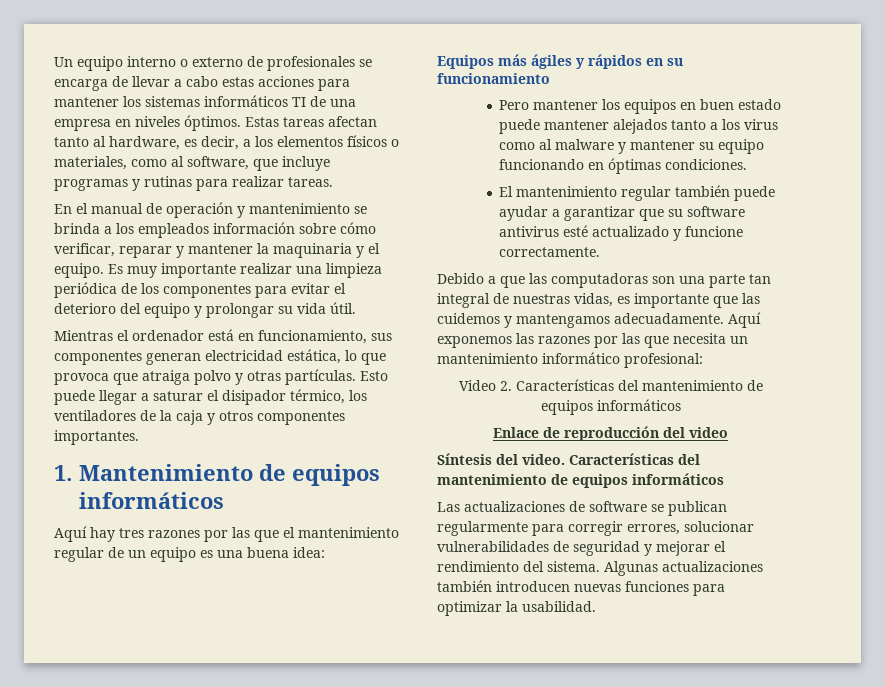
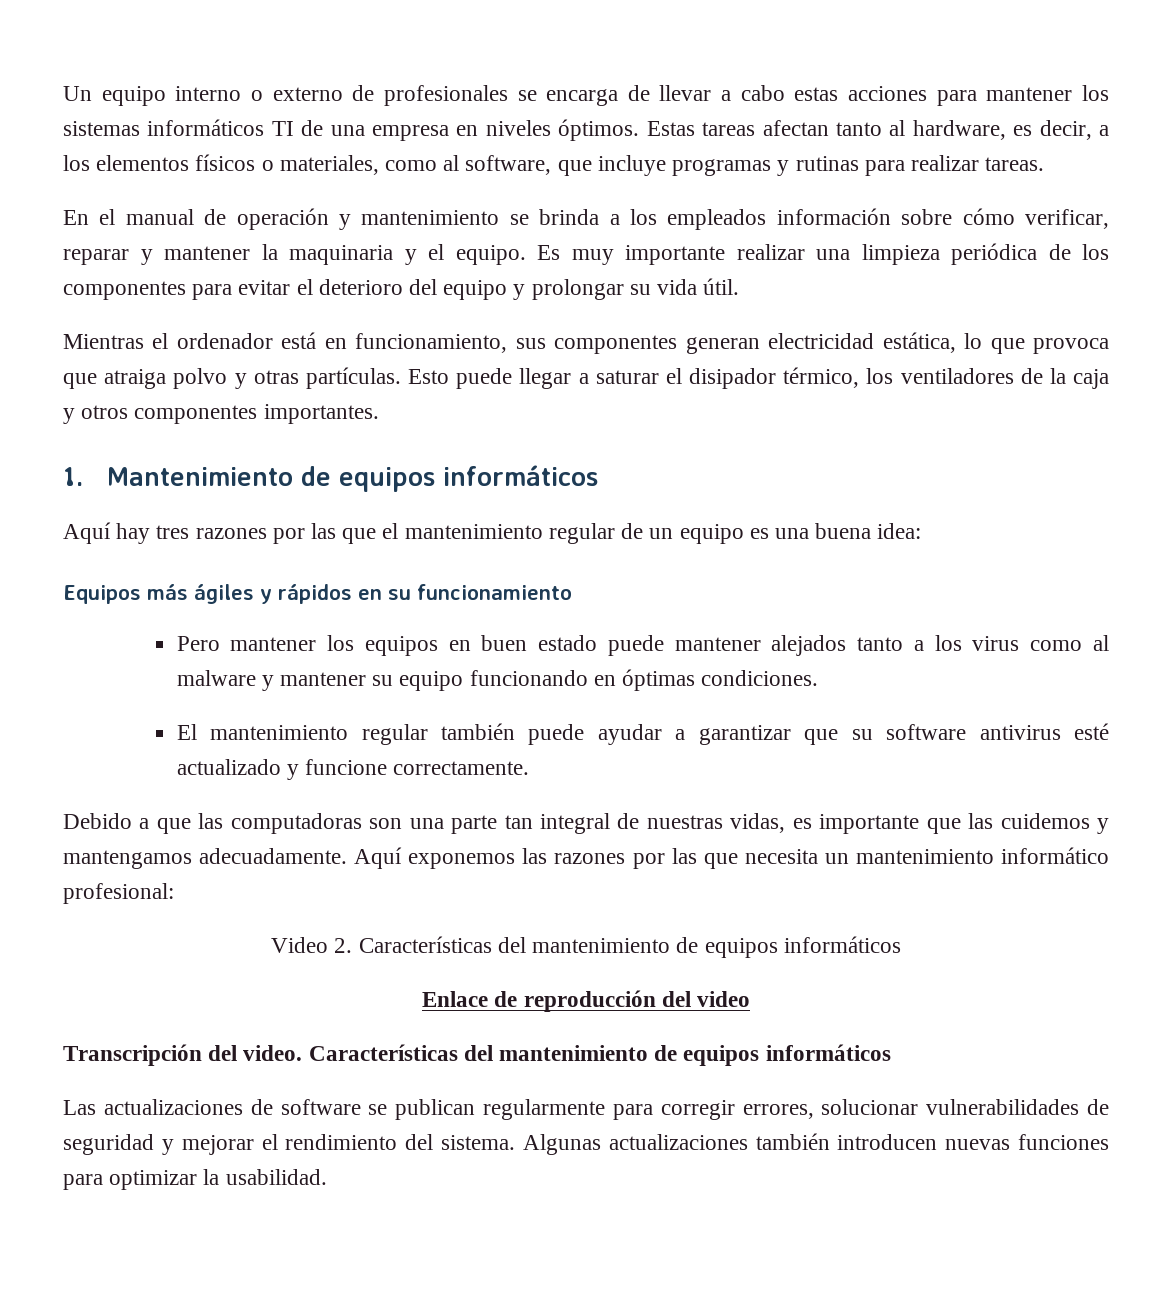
[437,453,492,465] Síntesis -> [63,1044,202,1066] Transcripción

